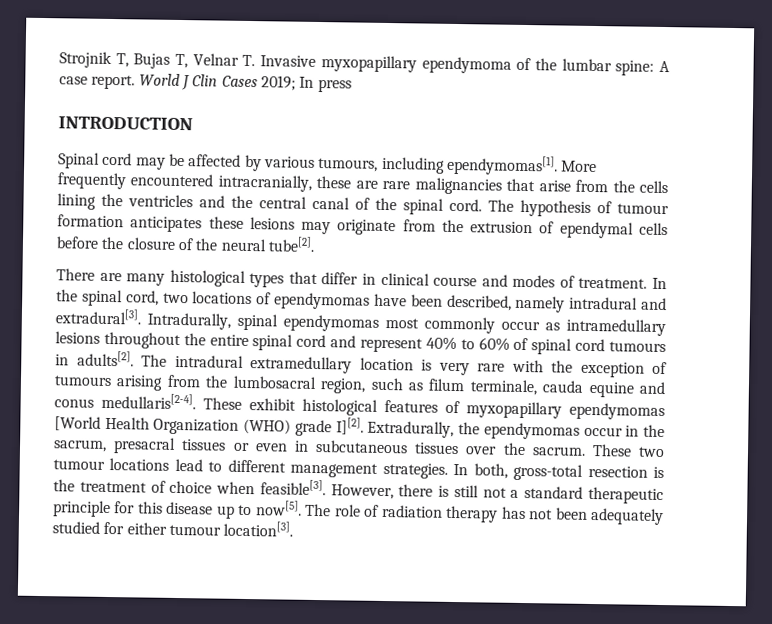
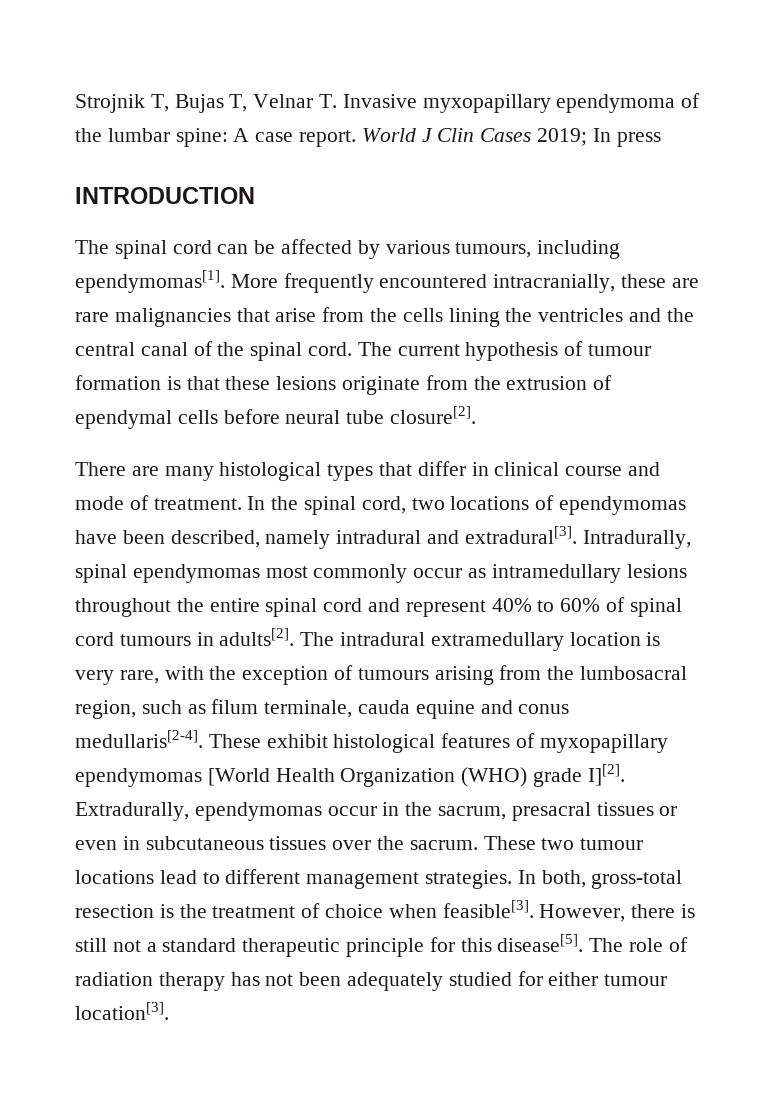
[58,152,166,170] Spinal cord may -> [75,240,249,259] The spinal cord can
(514, 205) none -> [397,344,460,356] current
[130,216,203,233] anticipates -> [166,376,220,390] is that
[301,221,332,235] may -> (337, 383) none
[101,236,315,252] the closure of the neural tube[2]. -> [285,406,477,424] neural tube closure[2].
[512,274,556,288] modes -> [75,496,124,510] mode
[477,363,505,372] rare -> [119,670,159,684] rare,
[458,422,481,435] the -> (189, 811) none
[166,500,302,519] disease up to now[5]. -> [497,934,584,952] disease[5].

